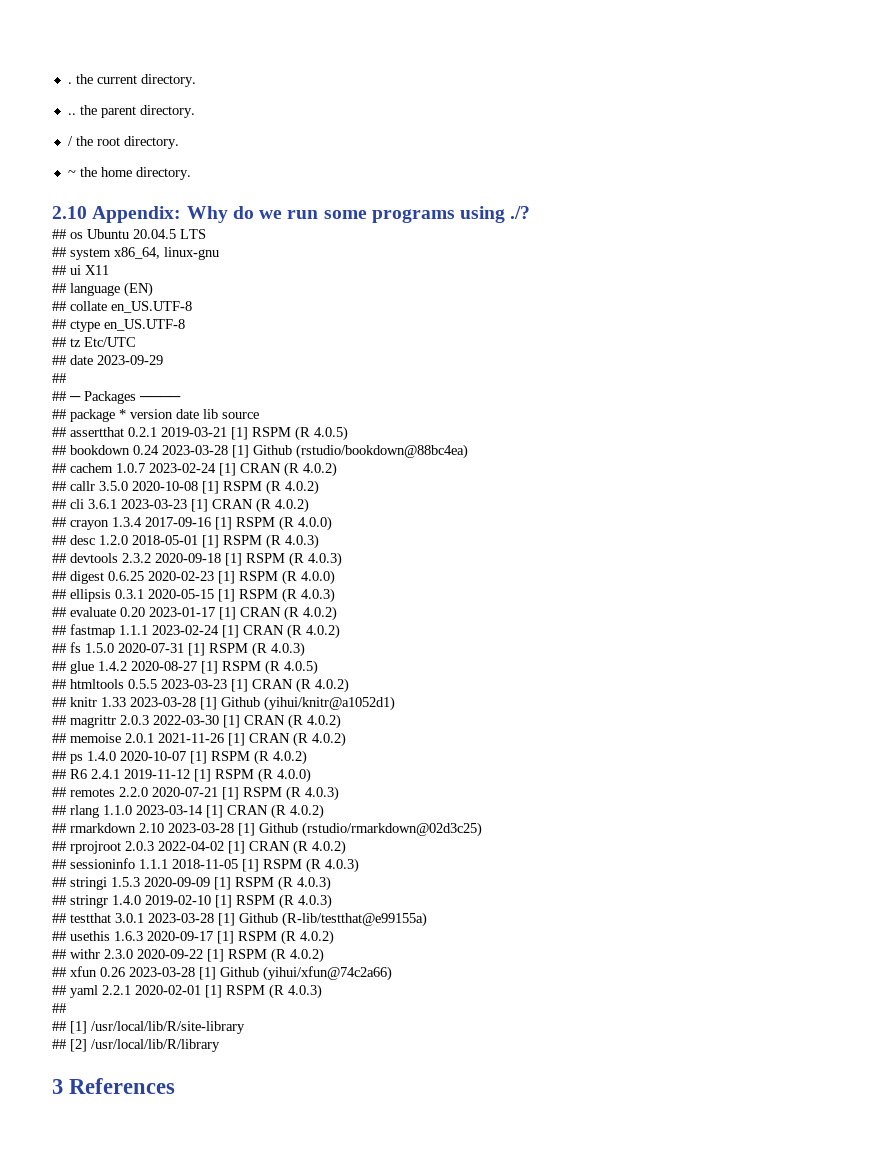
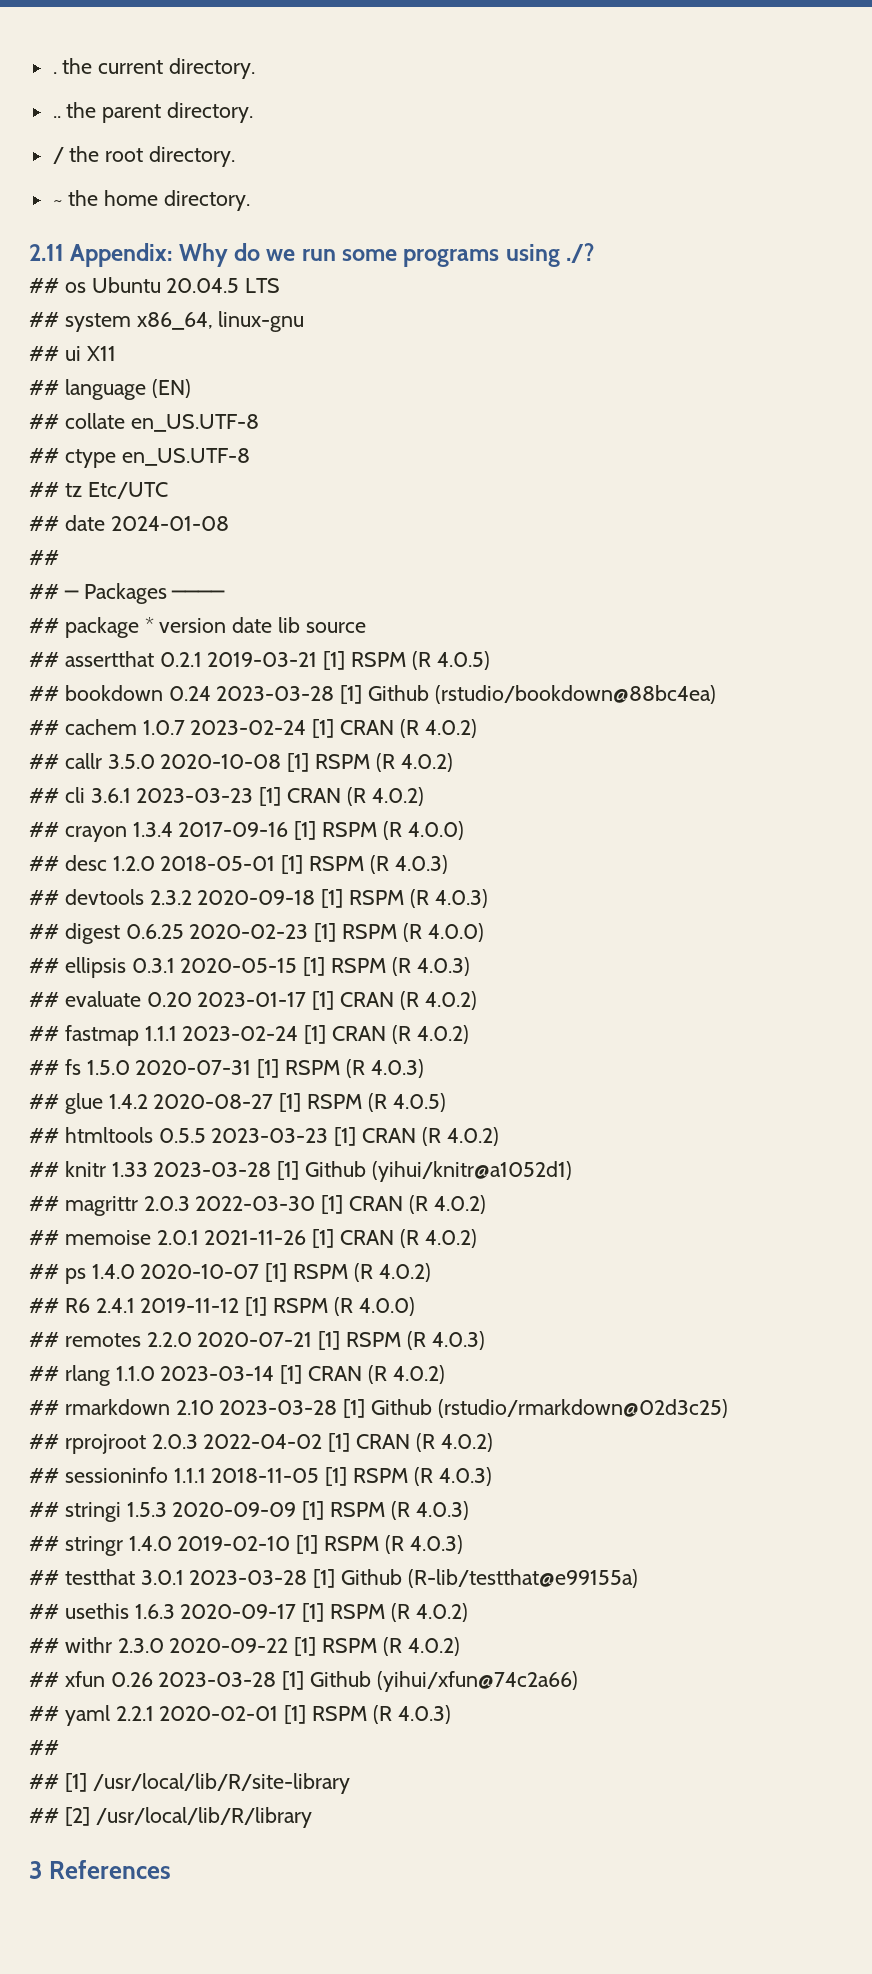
[52,206,87,219] 2.10 -> [29,244,64,261] 2.11
[97,355,163,365] 2023-09-29 -> [110,516,229,531] 2024-01-08

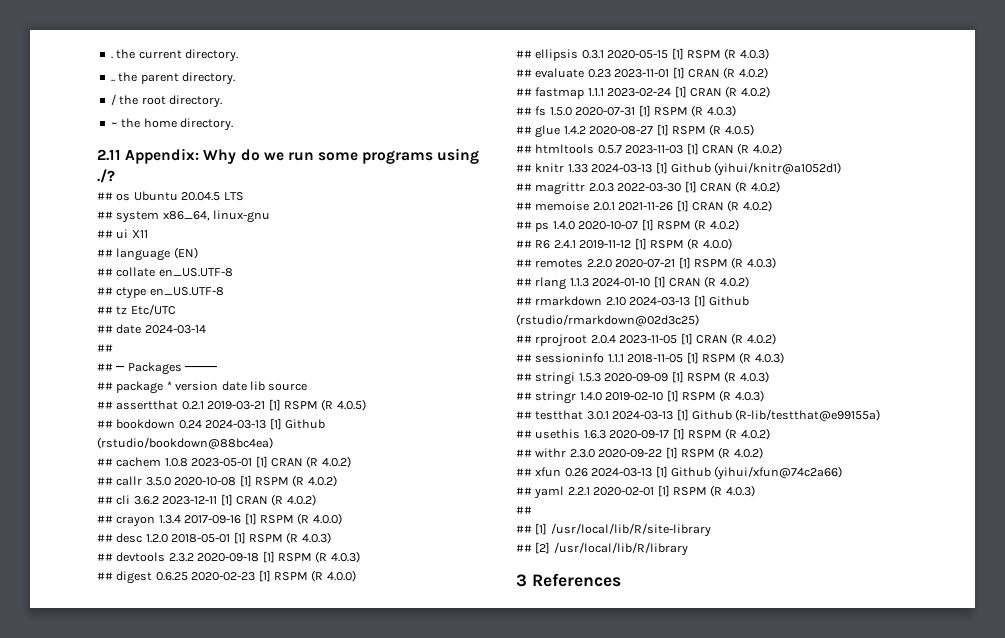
[110,516,229,531] 2024-01-08 -> [144,325,206,334] 2024-03-14
[216,686,335,701] 2023-03-28 -> [205,420,267,429] 2024-03-13
[142,720,307,735] 1.0.7 2023-02-24 -> [164,458,253,467] 1.0.8 2023-05-01
[90,788,254,803] 3.6.1 2023-03-23 -> [133,496,218,505] 3.6.2 2023-12-11
[146,992,307,1007] 0.20 2023-01-17 -> [587,69,670,78] 0.23 2023-11-01
[158,1128,329,1143] 0.5.5 2023-03-23 -> [597,145,684,154] 0.5.7 2023-11-03
[153,1162,272,1177] 2023-03-28 -> [591,164,653,173] 2024-03-13
[115,1366,275,1381] 1.1.0 2023-03-14 -> [569,278,651,287] 1.1.3 2024-01-10
[219,1400,338,1415] 2023-03-28 -> [629,297,691,306] 2024-03-13
[151,1434,323,1449] 2.0.3 2022-04-02 -> [590,335,678,344] 2.0.4 2023-11-05
[189,1570,308,1585] 2023-03-28 -> [612,411,674,420] 2024-03-13
[158,1672,277,1687] 2023-03-28 -> [591,468,653,477] 2024-03-13

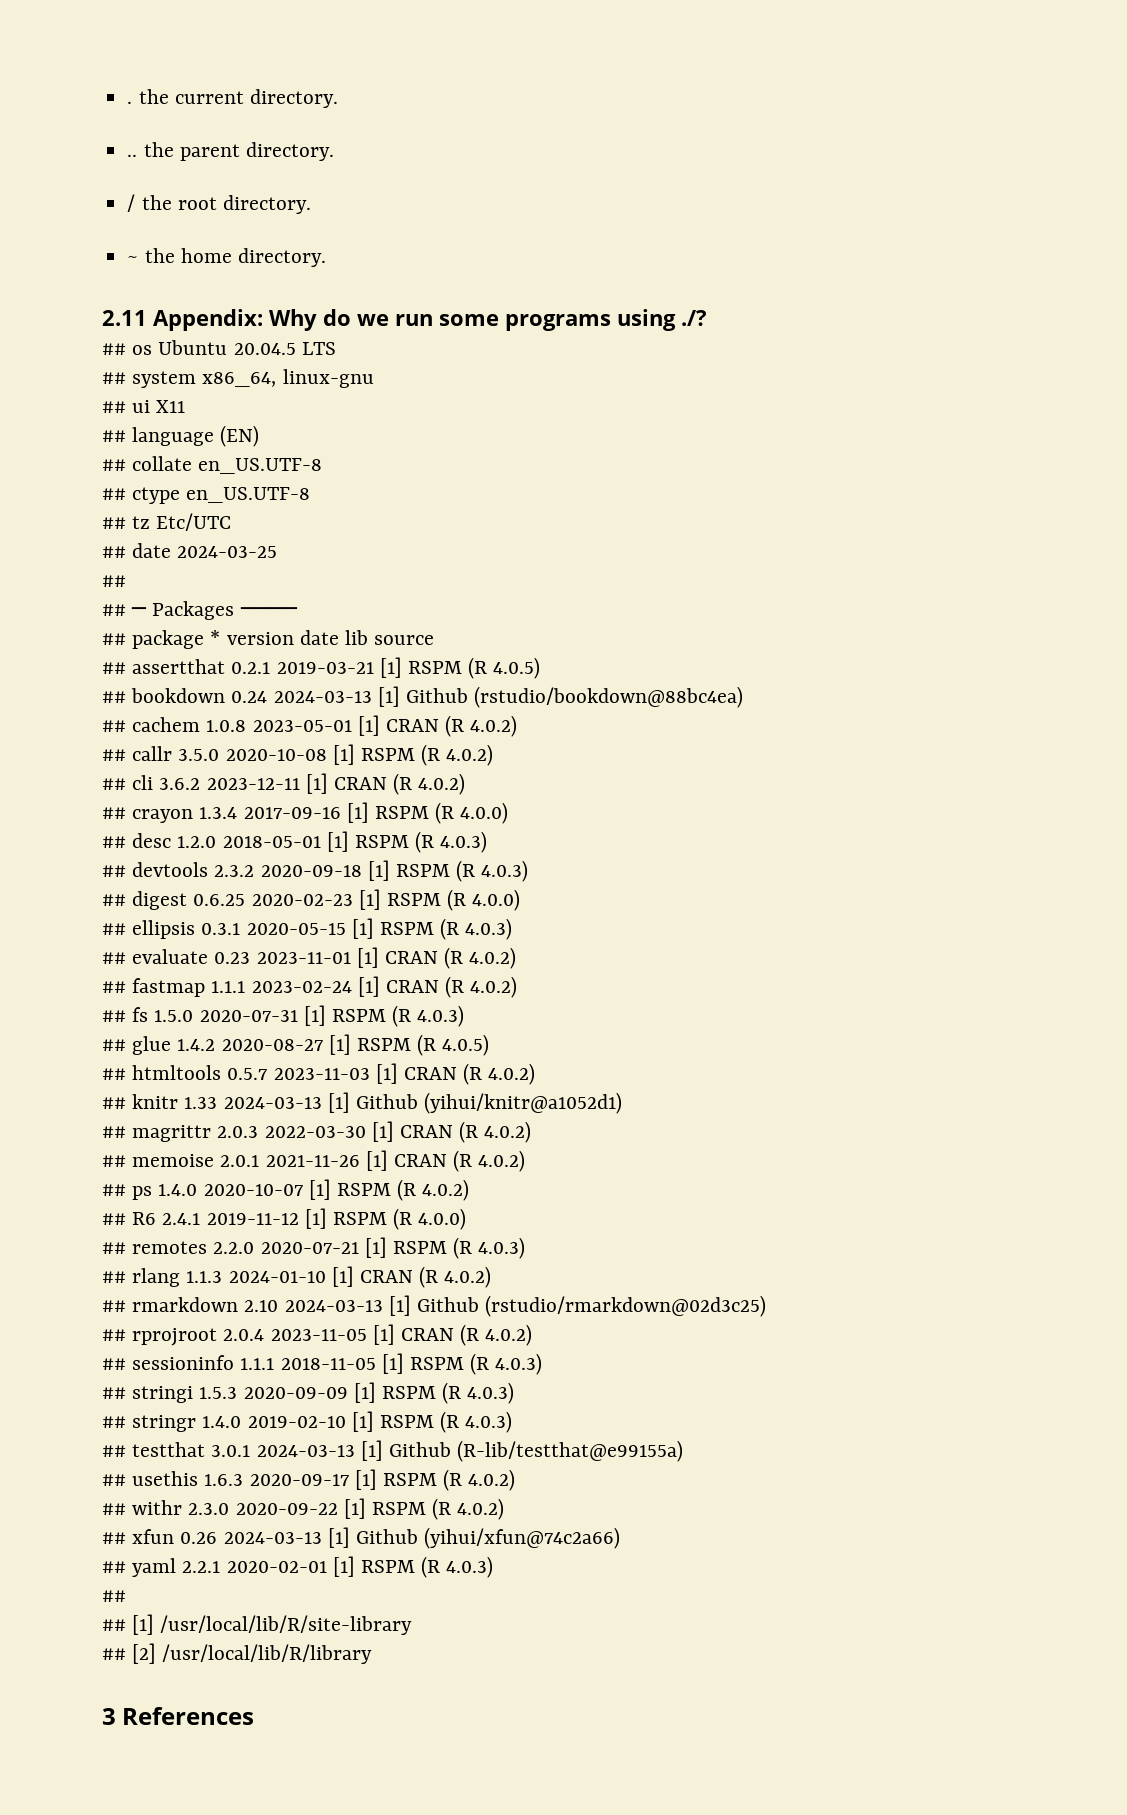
[144,325,206,334] 2024-03-14 -> [177,546,278,558] 2024-03-25

